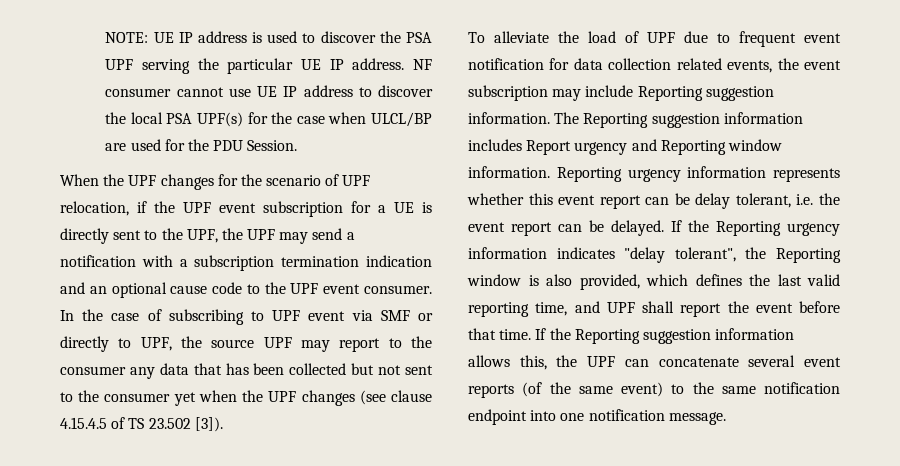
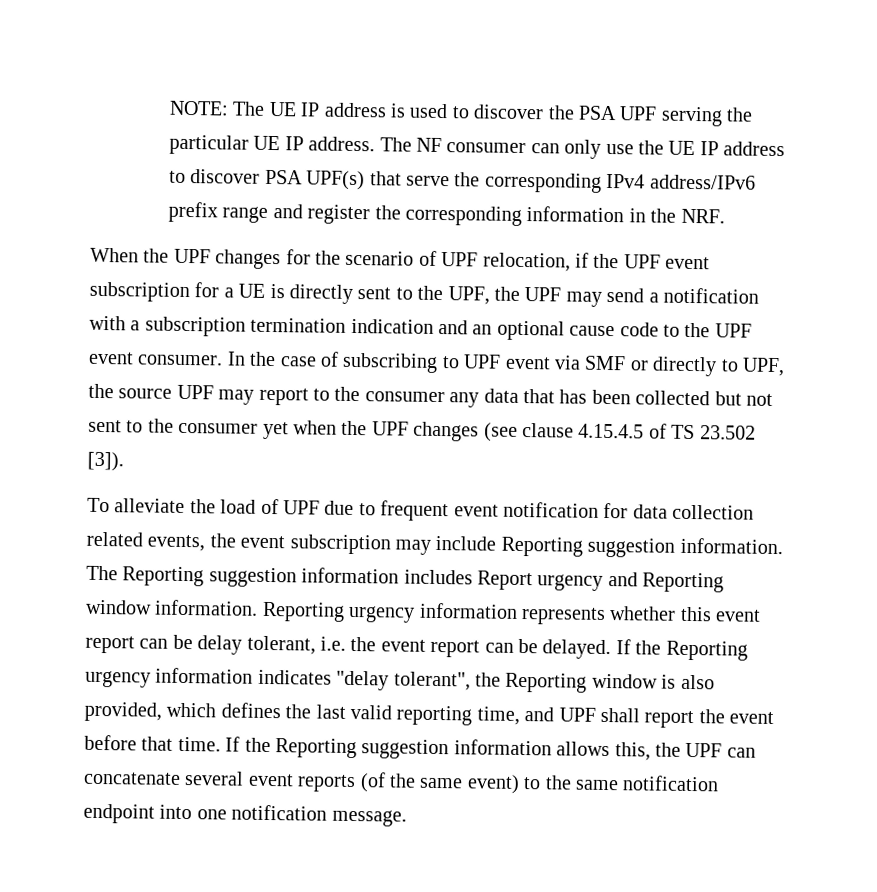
(149, 37) none -> [232,101,266,116] The
(405, 64) none -> [379,137,412,152] The
[176,87,251,97] cannot use -> [530,139,665,159] can only use the
[105,112,432,127] [105,139,298,151] the local PSA UPF(s) for the case when ULCL/BP are used for the PDU Session. -> [264,169,756,193] [168,201,725,226] PSA UPF(s) that serve the corresponding IPv4 address/IPv6 prefix range and register the corresponding information in the NRF.

